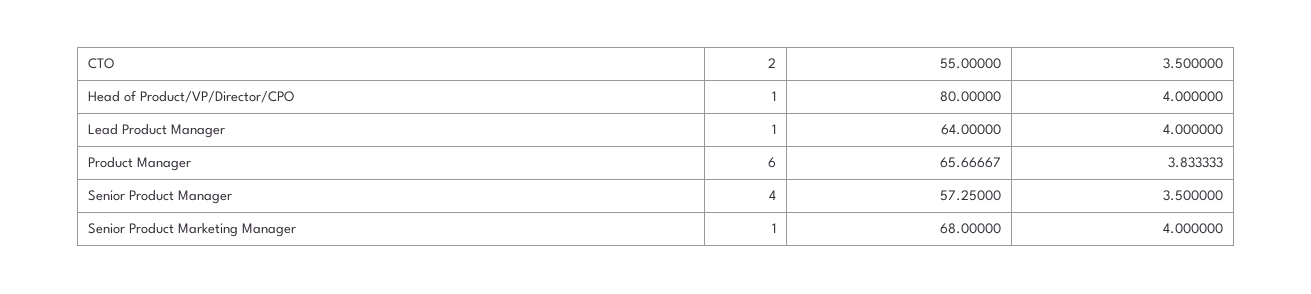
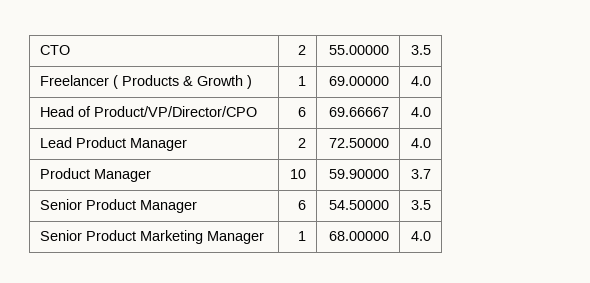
[1163,58,1224,69] 3.500000 -> [411,45,432,55] [39,75,252,89] [298,76,307,86] [329,76,390,86] [411,76,432,86] 3.5 // Freelancer ( Products & Growth ) | 1 | 69.00000 | 4.0
[772,91,777,101] [940,91,1002,102] [1163,91,1224,102] 1 | 80.00000 | 4.000000 -> [298,107,307,117] [329,107,390,117] [411,107,432,117] 6 | 69.66667 | 4.0
[772,124,777,134] [941,124,1002,135] [1163,124,1224,135] [87,157,191,171] [768,157,777,168] [940,157,1002,168] [1168,157,1224,168] [87,190,232,204] [769,190,777,200] [940,190,1002,201] [1163,190,1224,201] 1 | 64.00000 | 4.000000 // Product Manager | 6 | 65.66667 | 3.833333 // Senior Product Manager | 4 | 57.25000 | 3.500000 -> [298,138,307,148] [329,138,390,148] [411,138,432,148] [39,168,151,182] [290,169,307,179] [329,169,390,179] [411,169,432,179] [39,199,197,213] [298,200,307,210] [329,200,390,210] [411,200,432,210] 2 | 72.50000 | 4.0 // Product Manager | 10 | 59.90000 | 3.7 // Senior Product Manager | 6 | 54.50000 | 3.5
[1163,223,1224,234] 4.000000 -> [411,231,432,241] 4.0

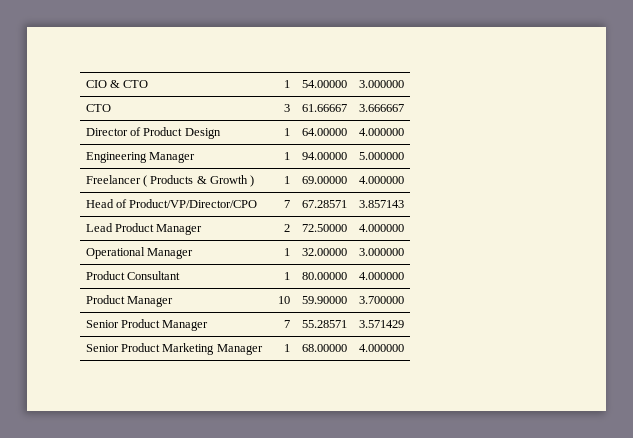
[39,45,70,55] [298,45,307,55] [329,45,390,55] [411,45,432,55] CTO | 2 | 55.00000 | 3.5 -> [85,80,149,88] [284,80,291,88] [302,80,348,88] [359,80,405,88] [85,104,111,112] [284,104,291,112] [302,104,348,112] [359,104,405,112] [85,127,221,139] [284,128,291,136] [302,128,348,136] [359,128,405,136] [85,152,195,163] [284,152,291,160] [302,152,348,160] [359,152,405,160] CIO & CTO | 1 | 54.00000 | 3.000000 // CTO | 3 | 61.66667 | 3.666667 // Director of Product Design | 1 | 64.00000 | 4.000000 // Engineering Manager | 1 | 94.00000 | 5.000000
[411,76,432,86] 4.0 -> [359,176,405,184] 4.000000
[298,107,307,117] [329,107,390,117] [411,107,432,117] 6 | 69.66667 | 4.0 -> [284,200,291,208] [302,200,348,208] [359,200,405,208] 7 | 67.28571 | 3.857143
[411,138,432,148] 4.0 -> [359,224,405,232] [85,247,193,259] [284,248,291,256] [302,248,348,256] [359,248,405,256] [85,271,180,280] [284,272,291,280] [302,272,348,280] [359,272,405,280] 4.000000 // Operational Manager | 1 | 32.00000 | 3.000000 // Product Consultant | 1 | 80.00000 | 4.000000
[411,169,432,179] 3.7 -> [359,296,405,304] 3.700000
[298,200,307,210] [329,200,390,210] [411,200,432,210] 6 | 54.50000 | 3.5 -> [284,320,291,328] [302,320,348,328] [359,320,405,328] 7 | 55.28571 | 3.571429
[411,231,432,241] 4.0 -> [359,344,405,352] 4.000000

